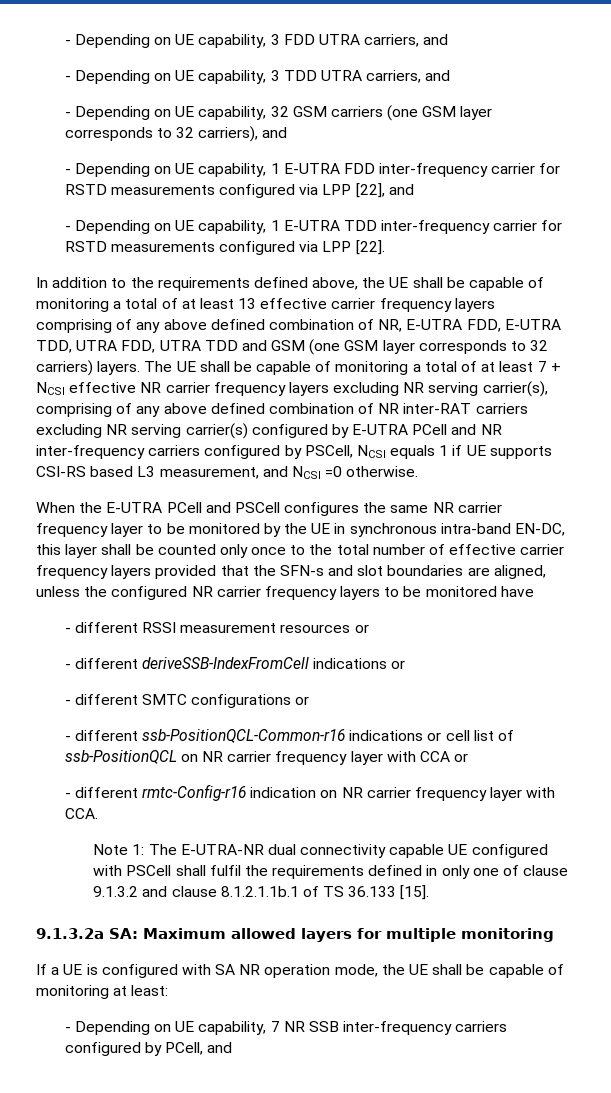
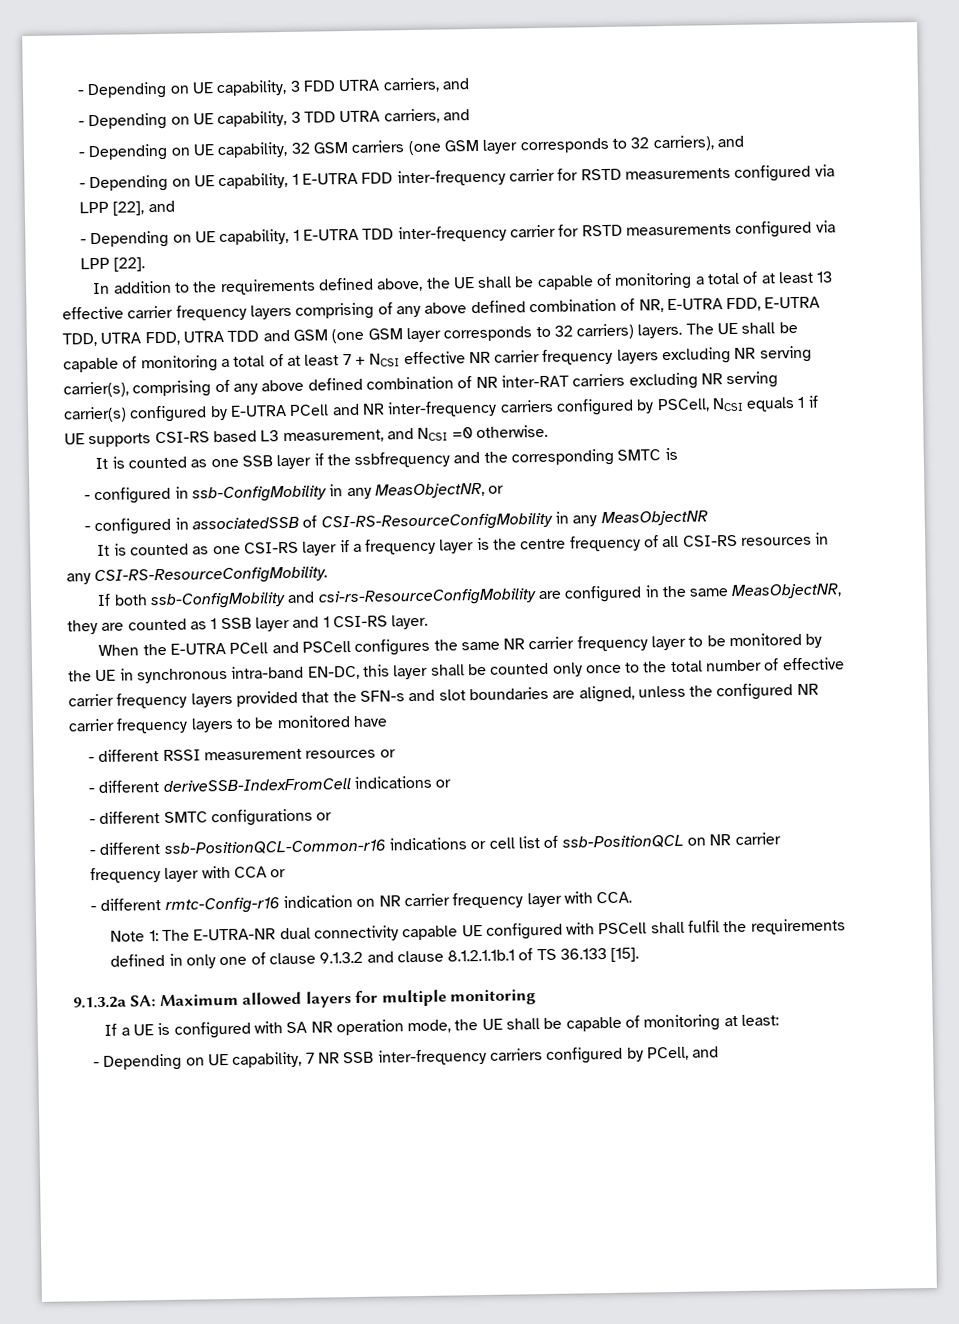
(419, 471) none -> [95,447,678,470] [84,482,505,505] [84,510,708,536] [97,532,830,556] [66,566,329,586] [97,583,843,610] [67,614,429,635] // It is counted as one SSB layer if the ssbfrequency and the corresponding SMTC is // - configured in ssb-ConfigMobility in any MeasObjectNR, or // - configured in associatedSSB of CSI-RS-ResourceConfigMobility in any MeasObjectNR // It is counted as one CSI-RS layer if a frequency layer is the centre frequency of all CSI-RS resources in any CSI-RS-ResourceConfigMobility. // If both ssb-ConfigMobility and csi-rs-ResourceConfigMobility are configured in the same MeasObjectNR, they are counted as 1 SSB layer and 1 CSI-RS layer.

